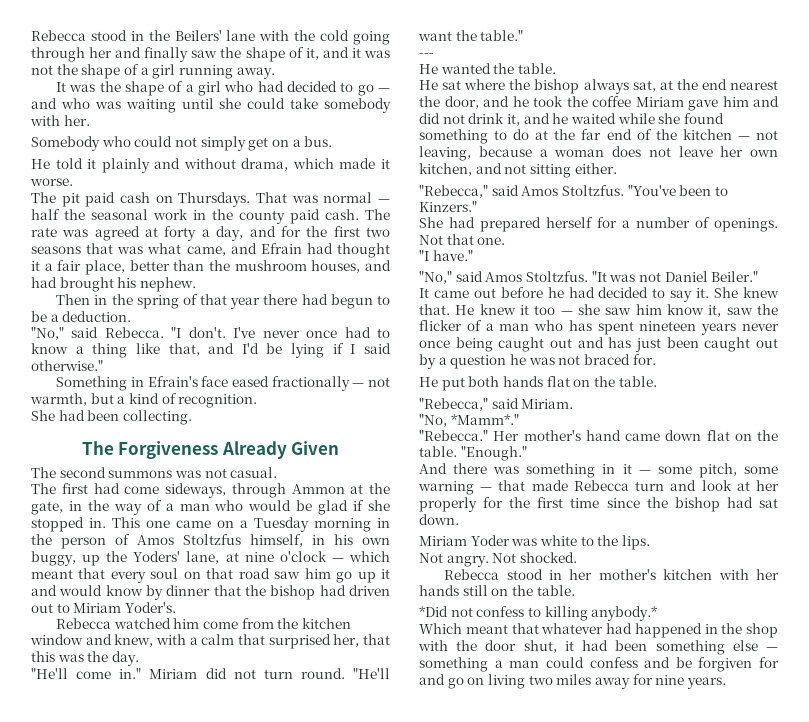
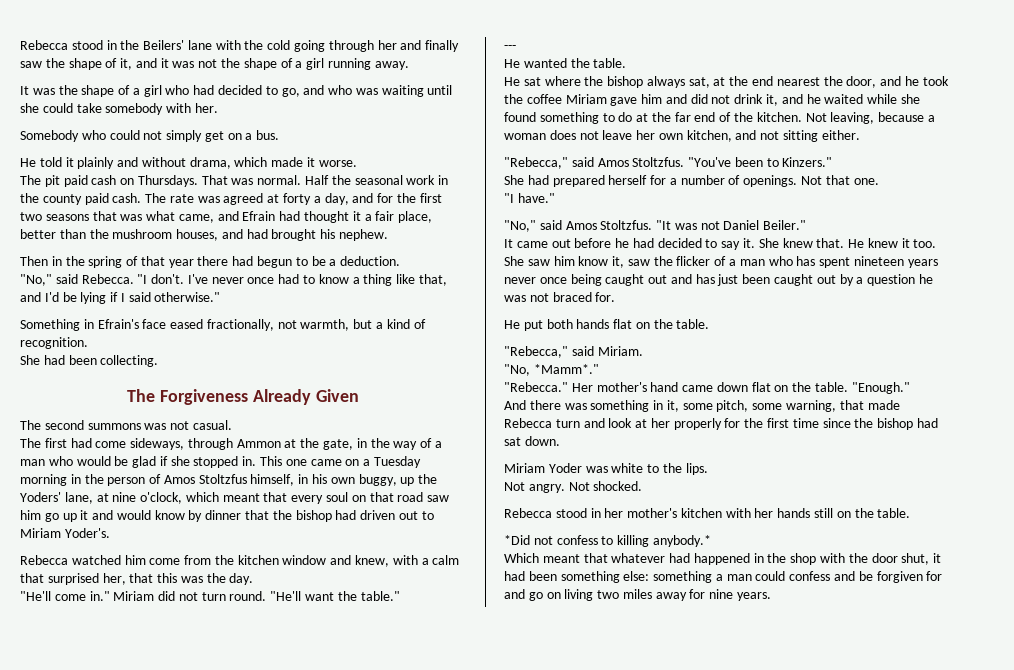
[357,84,391,96] go — -> [281,88,300,97] go,
[323,192,391,203] [31,209,60,220] normal — half -> [257,175,330,185] normal. Half
[271,376,365,391] fractionally — -> [206,319,274,331] fractionally,
[279,551,344,562] o'clock — -> [140,492,183,504] o'clock,
[682,129,778,140] kitchen — not -> [756,112,827,122] kitchen. Not
[534,304,600,315] too — she -> [913,239,937,248] [504,256,524,266] too. She
[622,464,651,474] it — -> [666,400,679,412] it,
[418,481,493,495] warning — -> [786,400,837,412] warning,
[732,640,778,651] else — -> [623,571,650,581] else:

